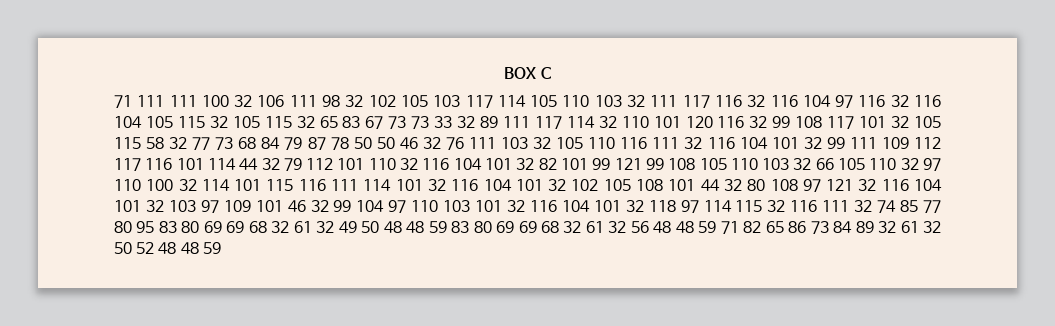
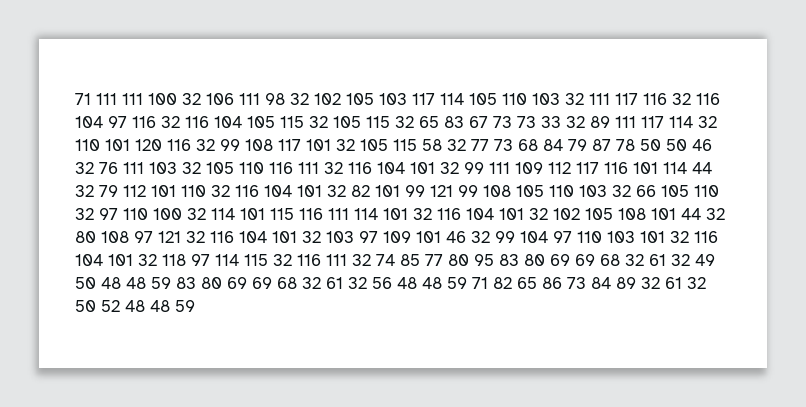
[504,67,551,79] BOX C // -> (75, 99) none

